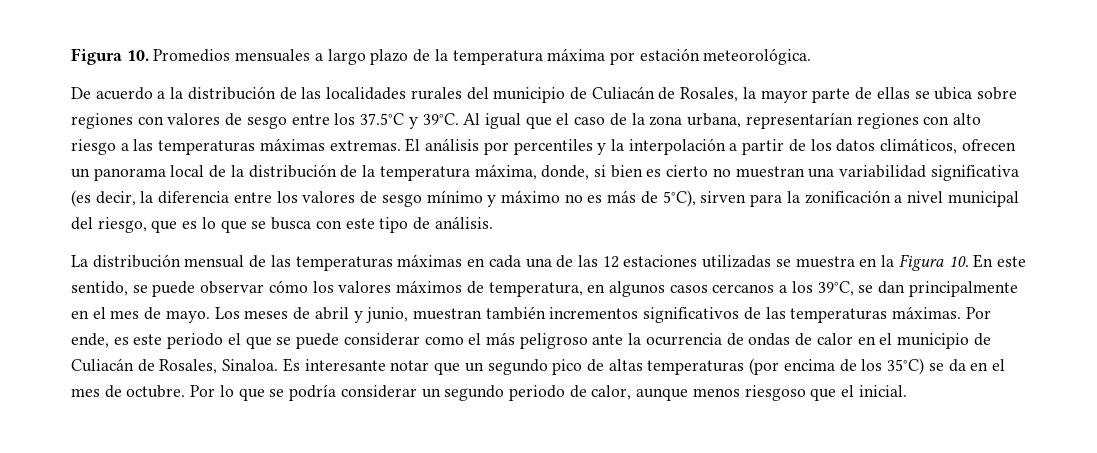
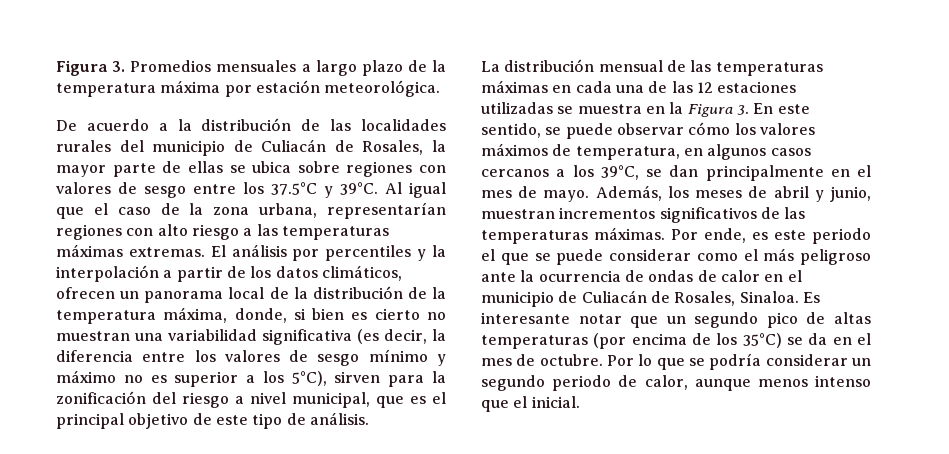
[71,48,149,65] Figura 10. -> [56,60,126,76] Figura 3.
[607,190,658,204] más de -> [174,371,284,387] superior a los
[894,191,1019,207] [71,217,342,233] a nivel municipal del riesgo, que es lo que se busca con -> [152,392,446,408] [56,413,212,429] del riesgo a nivel municipal, que es el principal objetivo de
[948,256,969,267] 10. -> [736,105,749,115] 3.
[214,307,240,319] Los -> [595,185,689,201] Además, los
[485,306,546,320] también -> (555, 214) none
[744,385,806,401] riesgoso -> [815,375,871,387] intenso

